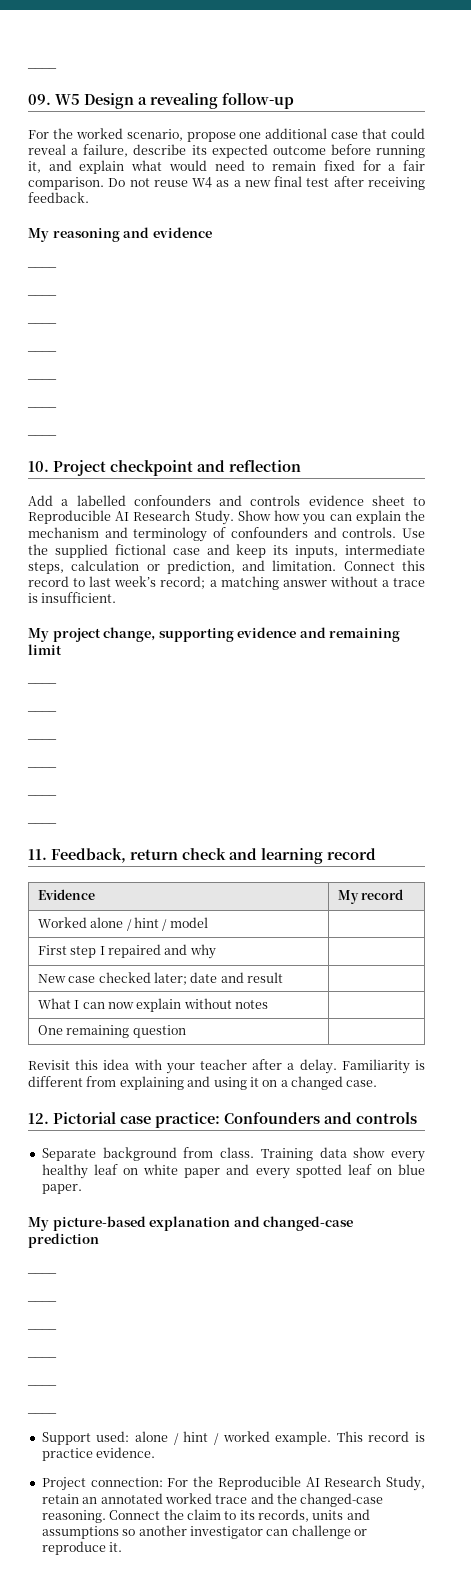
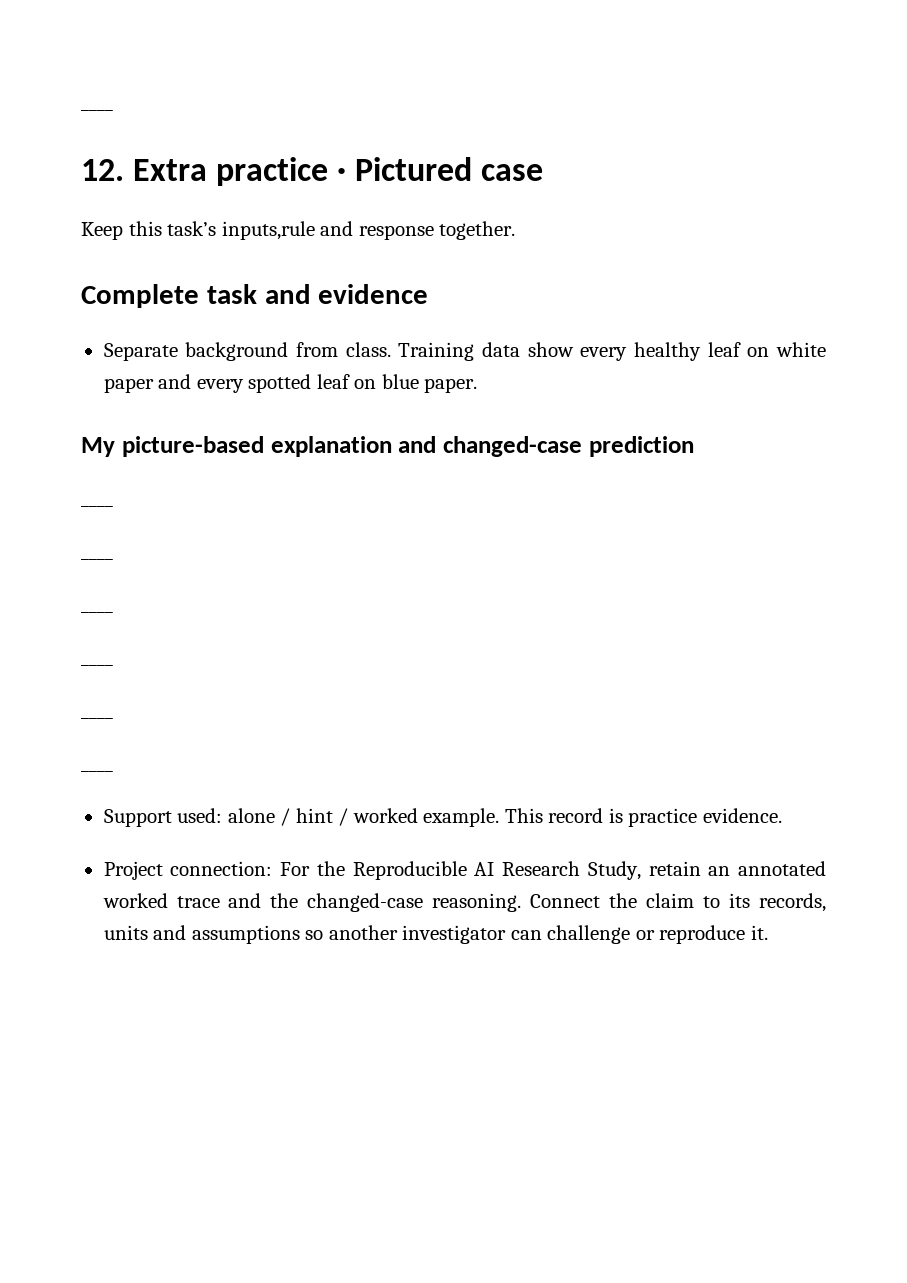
[27,68,57,69] [28,93,294,109] [28,128,426,142] [28,144,425,158] [28,160,426,174] [28,176,425,190] [28,192,89,203] [28,227,212,242] [27,267,57,268] [27,295,57,296] [27,323,57,324] [27,351,57,352] [27,379,57,380] [27,407,57,408] [27,435,57,436] [28,460,301,476] [28,495,425,506] [28,510,426,525] [28,527,426,542] [28,544,425,558] [28,560,425,574] [28,576,426,590] [28,592,117,603] [28,627,401,642] [28,644,62,655] [27,683,57,684] [27,711,57,712] [27,739,57,740] [27,767,57,768] [27,795,57,796] [27,823,57,824] [28,848,376,864] [37,889,95,900] [337,889,404,904] [37,917,208,931] [37,944,216,959] [37,972,284,985] [37,998,269,1012] [37,1025,186,1038] [28,1059,425,1074] [28,1076,378,1090] [28,1112,417,1128] ____ // 09. W5 Design a revealing follow-up // For the worked scenario, propose one additional case that could reveal a failure, describe its expected outcome before running it, and explain what would need to remain fixed for a fair comparison. Do not reuse W4 as a new final test after receiving feedback. // My reasoning and evidence // ____ // ____ // ____ // ____ // ____ // ____ // ____ // 10. Project checkpoint and reflection // Add a labelled confounders and controls evidence sheet to Reproducible AI Research Study. Show how you can explain the mechanism and terminology of confounders and controls. Use the supplied fictional case and keep its inputs, intermediate steps, calculation or prediction, and limitation. Connect this record to last week’s record; a matching answer without a trace is insufficient. // My project change, supporting evidence and remaining limit // ____ // ____ // ____ // ____ // ____ // ____ // 11. Feedback, return check and learning record // Evidence | My record // Worked alone / hint / model | // First step I repaired and why | // New case checked later; date and result | // What I can now explain without notes | // One remaining question | // Revisit this idea with your teacher after a delay. Familiarity is different from explaining and using it on a changed case. // 12. Pictorial case practice: Confounders and controls -> [81,109,113,111] [81,157,544,186] [81,221,516,240] [81,284,429,308] ____ // 12. Extra practice · Pictured case // Keep this task’s inputs,rule and response together. // Complete task and evidence

